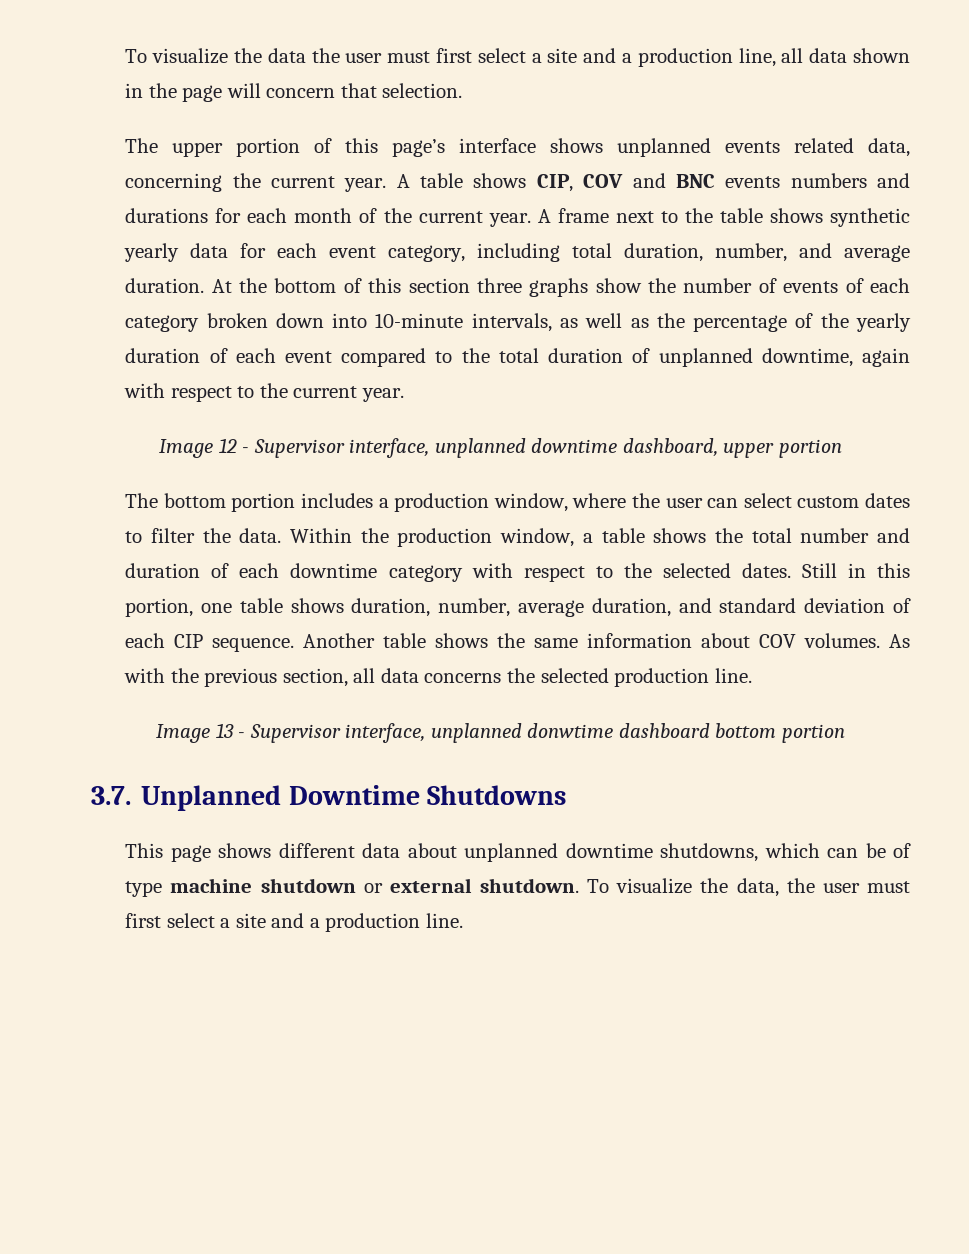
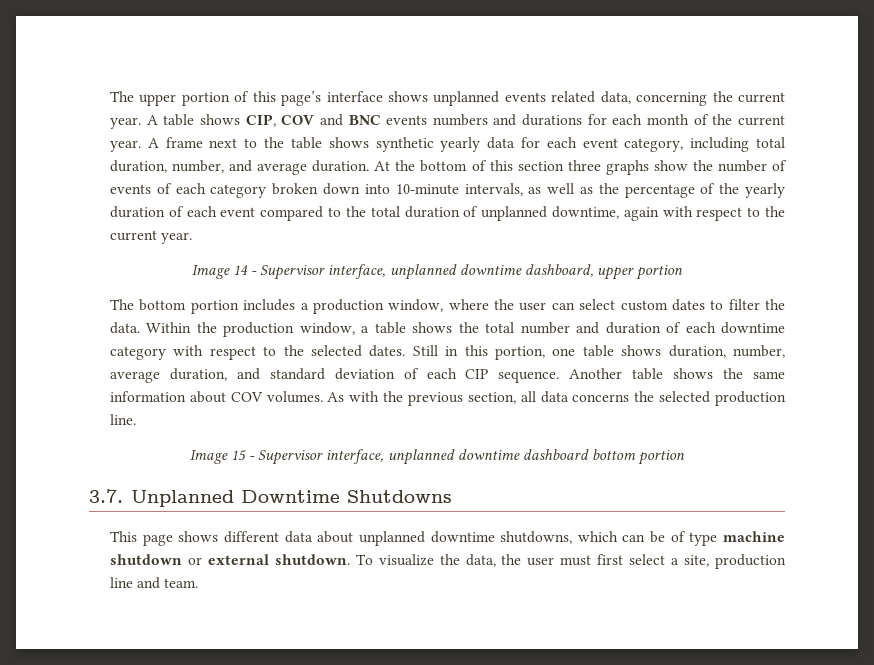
[125,48,910,67] [125,83,463,102] To visualize the data the user must first select a site and a production line, all data shown in the page will concern that selection. // -> (110, 96) none
[218,438,237,453] 12 -> [232,265,248,275] 14
[215,723,614,743] 13 - Supervisor interface, unplanned donwtime -> [230,449,520,465] 15 - Supervisor interface, unplanned downtime
[235,913,464,932] site and a production line. -> [684,554,787,569] [110,577,199,589] site, production line and team.

